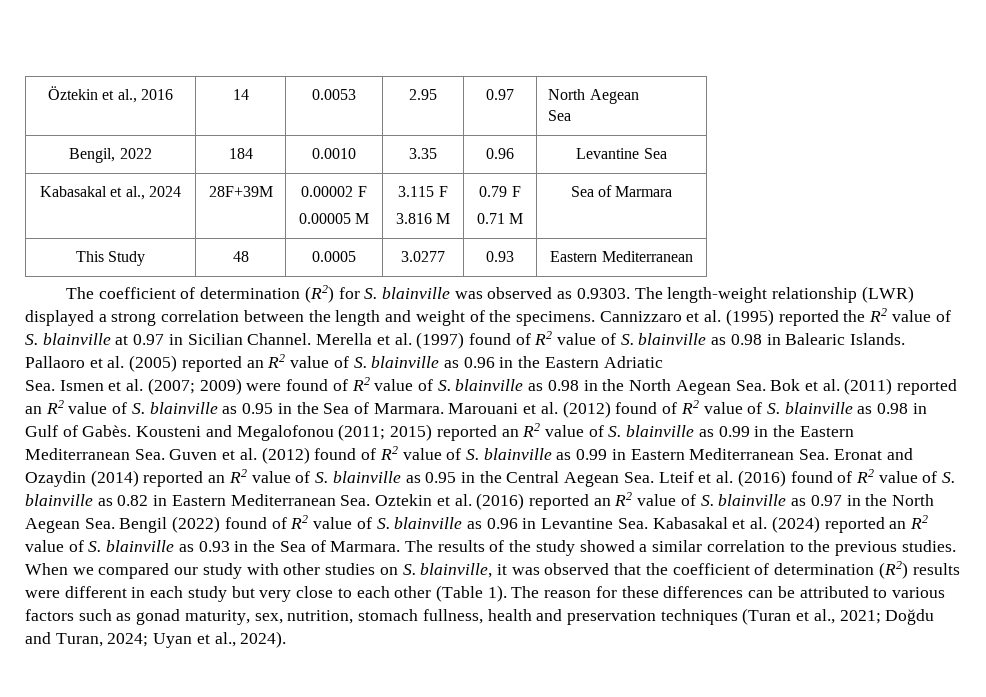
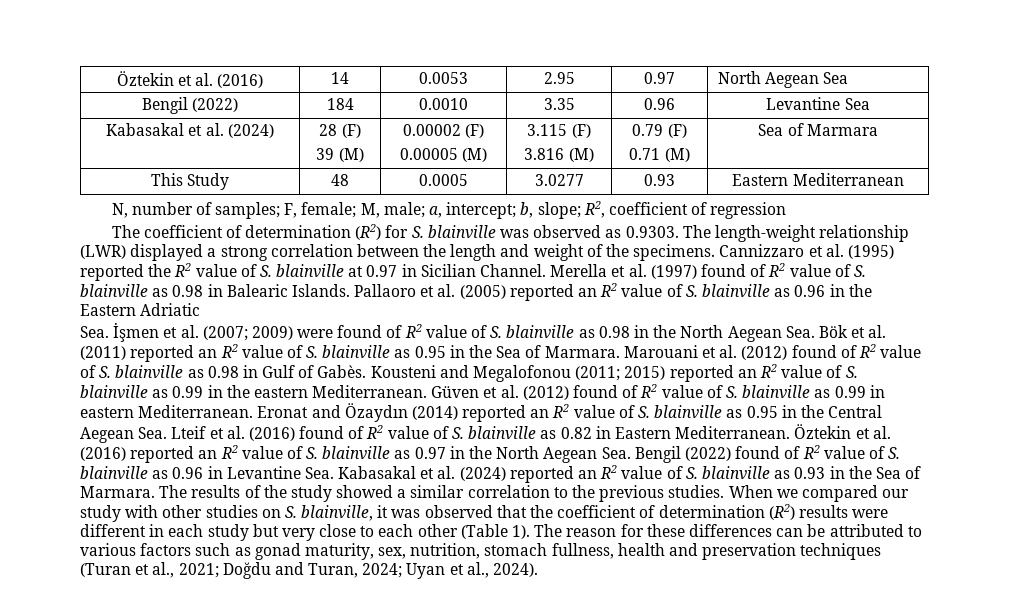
[48,86,173,103] Öztekin et al., 2016 -> [116,71,264,88] Öztekin et al. (2016)
[548,110,572,121] [69,148,152,163] // Sea // Bengil, 2022 -> [823,72,849,84] [141,97,239,114] Sea // Bengil (2022)
[125,186,181,200] [208,186,273,197] al., 2024 | 28F+39M -> [205,123,274,138] [319,124,361,138] [316,148,364,162] al. (2024) | 28 (F) // 39 (M)
[357,186,367,197] F -> [465,124,485,138] (F)
[355,213,370,224] M -> [462,148,488,162] (M)
[438,186,448,197] F -> [571,124,591,138] (F)
[436,213,451,224] M -> [568,148,594,162] (M)
[511,186,521,197] F -> [667,124,687,138] (F)
[509,213,524,224] M -> [664,148,690,162] (M)
(693, 256) none -> [111,201,787,219] // N, number of samples; F, female; M, male; a, intercept; b, slope; R2, coefficient of regression
[59,380,104,391] Ismen -> [113,322,160,342] İşmen
[770,379,801,391] Bok -> [818,325,848,338] Bök
[799,426,854,437] [25,448,218,460] Eastern Mediterranean Sea. Guven -> [253,385,480,398] eastern Mediterranean. Güven
[630,448,830,460] Eastern Mediterranean Sea. -> [80,405,254,418] eastern Mediterranean.
[25,471,86,487] Ozaydin -> [344,403,408,422] Özaydın
[230,494,433,506] Mediterranean Sea. Oztekin -> [675,424,852,439] Mediterranean. Öztekin

